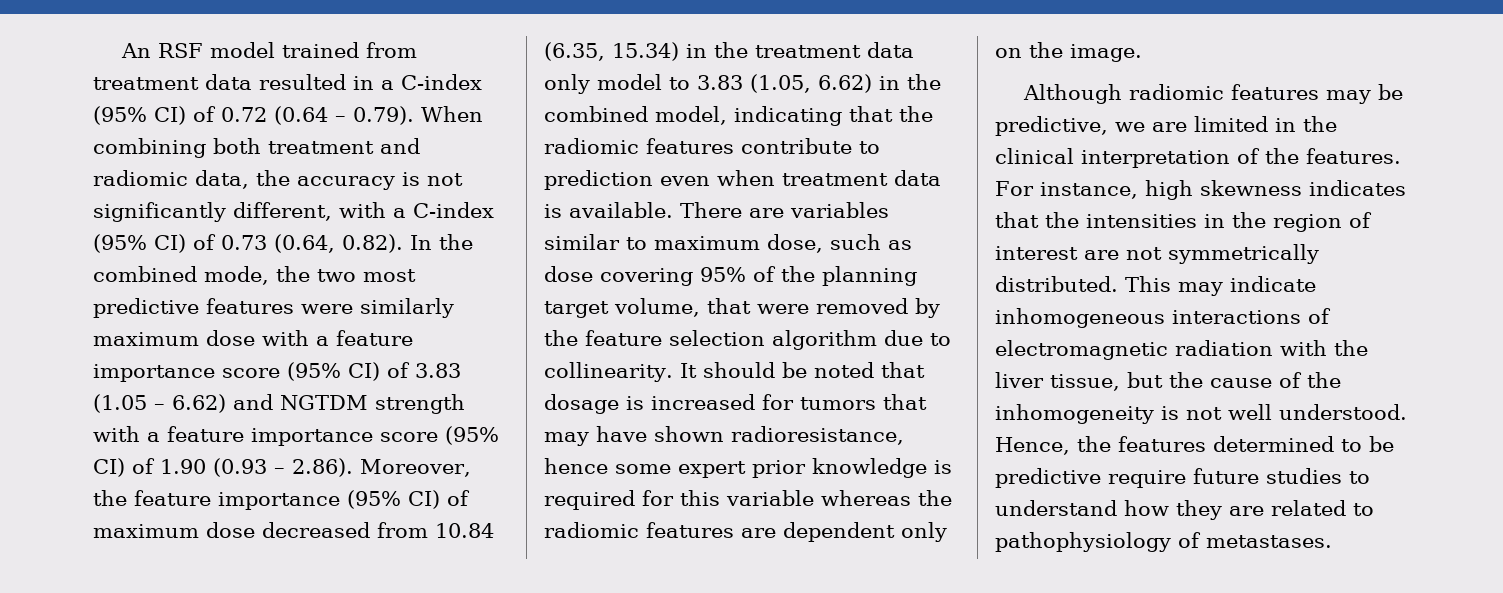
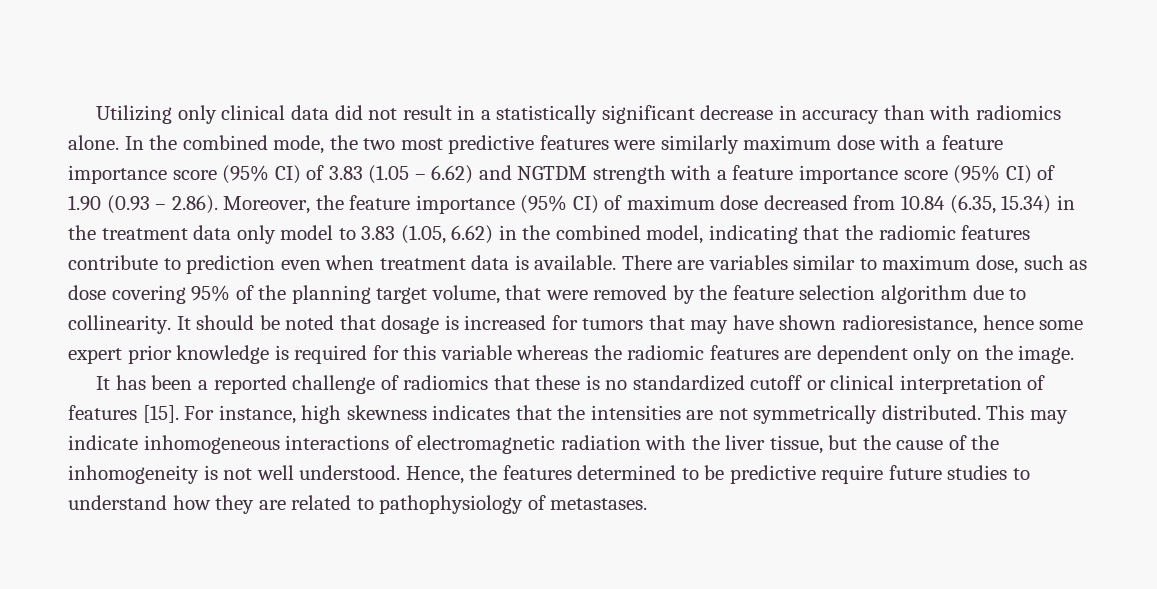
[121,42,418,58] [93,74,482,90] [93,106,483,125] [93,138,420,158] [93,170,463,190] [93,202,494,222] [93,234,403,253] An RSF model trained from treatment data resulted in a C-index (95% CI) of 0.72 (0.64 – 0.79). When combining both treatment and radiomic data, the accuracy is not significantly different, with a C-index (95% CI) of 0.73 (0.64, 0.82). -> [96,105,1061,124] [68,135,119,150] Utilizing only clinical data did not result in a statistically significant decrease in accuracy than with radiomics alone.
[1023,84,1404,104] [995,116,1337,136] Although radiomic features may be predictive, we are limited in the -> [96,375,826,394] It has been a reported challenge of radiomics that these is no standardized cutoff or
[1265,148,1401,164] the features. -> [68,405,179,423] features [15].
[1204,212,1372,232] [995,246,1078,260] in the region of interest -> (681, 412) none

